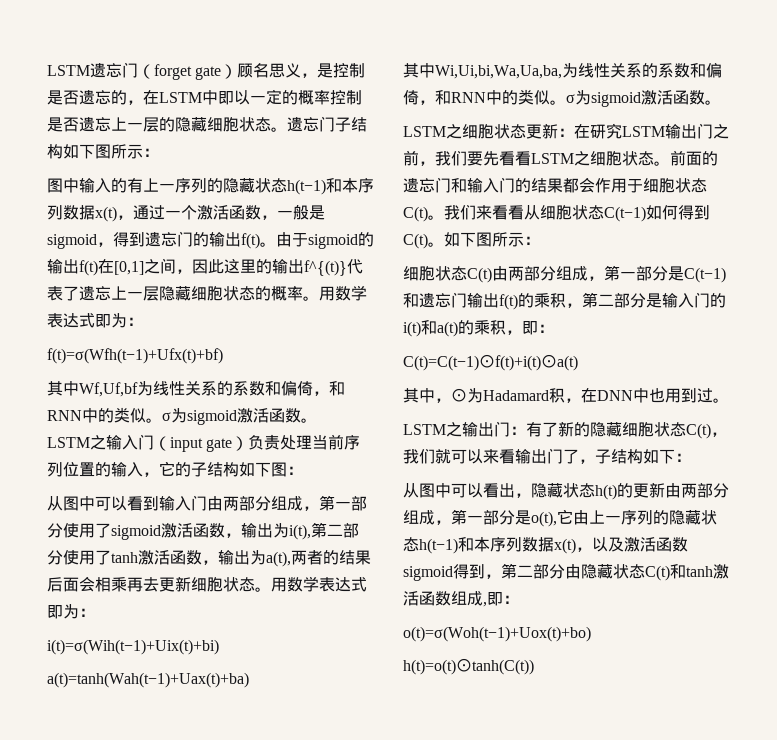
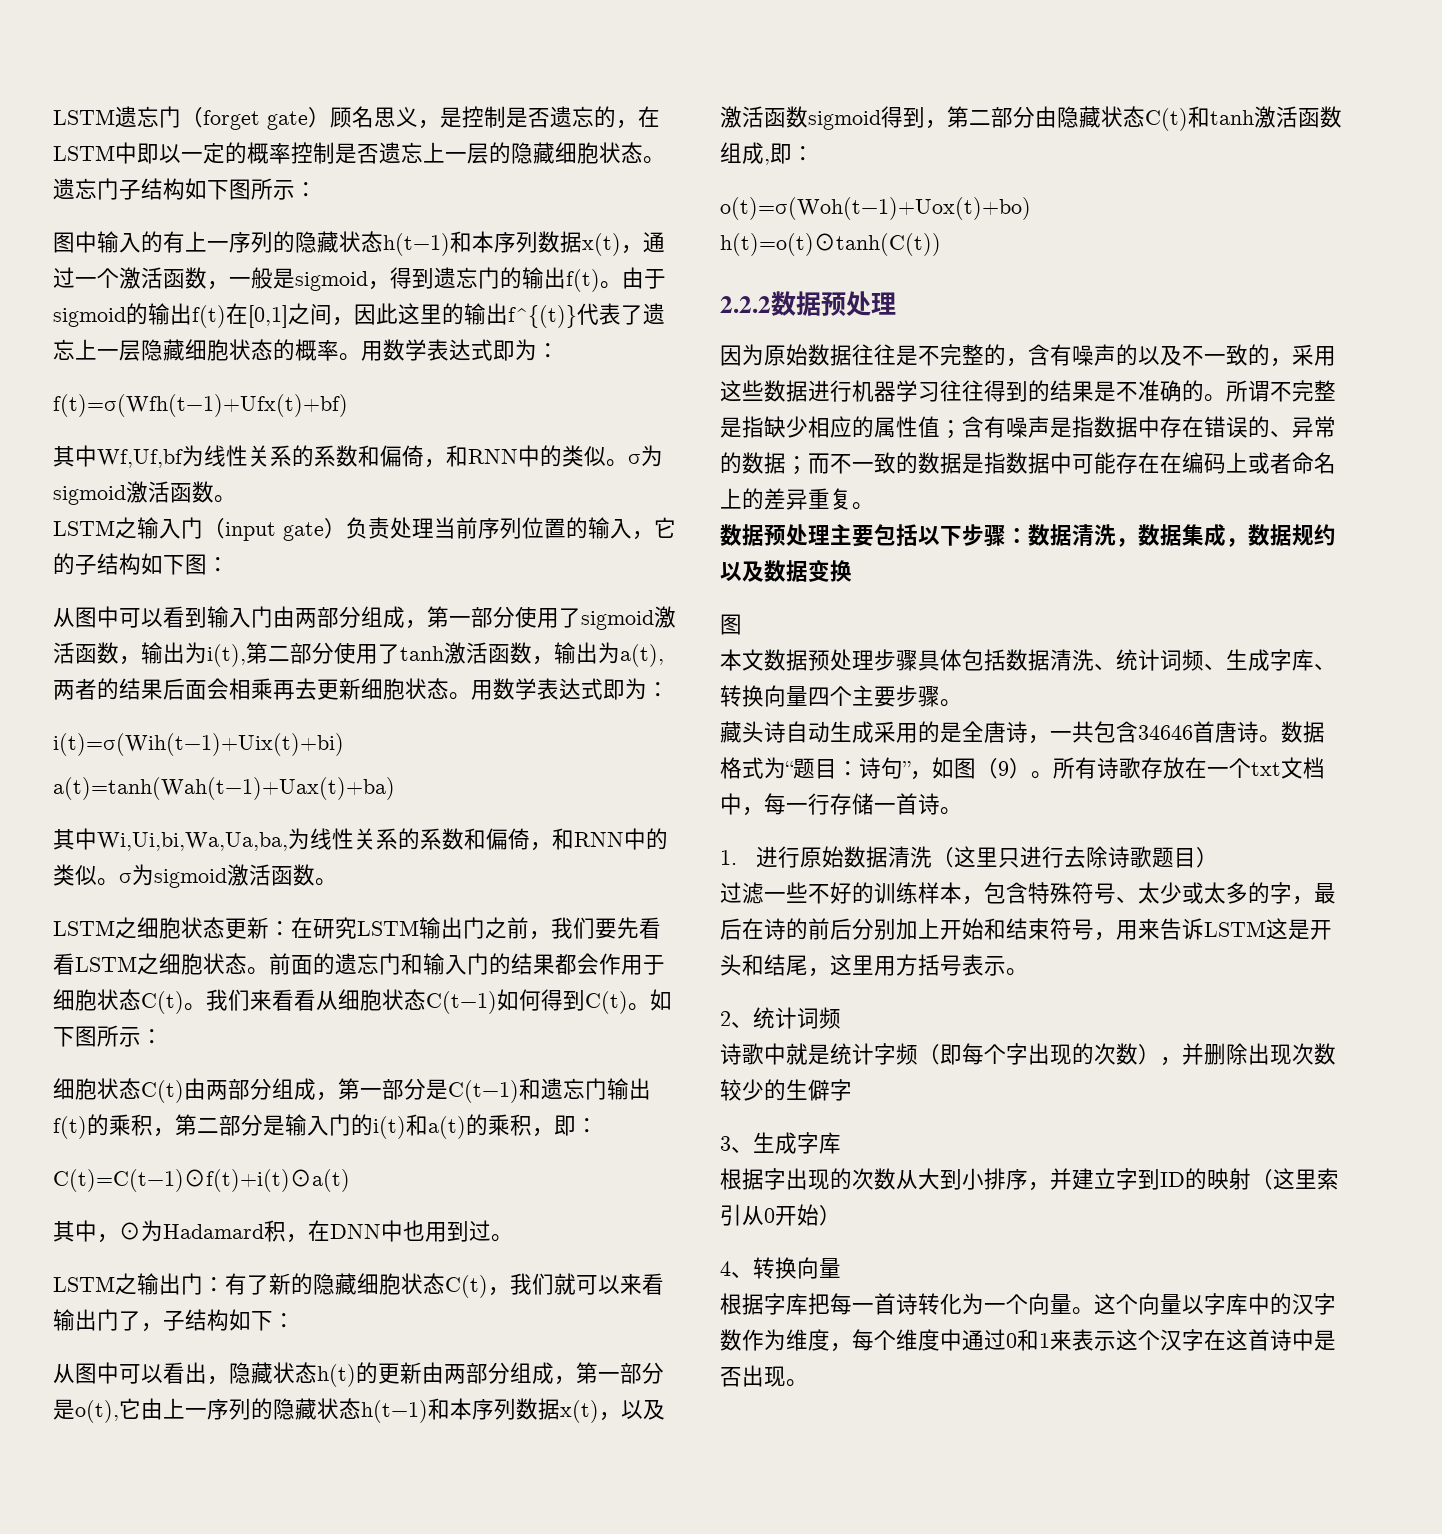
(534, 666) none -> [720,291,896,316] [720,344,1336,367] [720,380,1336,402] [720,416,1336,439] [720,452,1336,475] [720,488,874,510] [720,524,1336,547] [720,560,852,582] [720,614,742,635] [720,649,1336,671] [720,685,962,707] [720,721,1325,744] [720,757,1325,780] [720,793,962,816] [720,846,1219,868] [720,882,1336,905] [720,918,1332,941] [720,954,1028,977] [720,1007,841,1029] [720,1043,1336,1066] [720,1079,852,1101] [720,1132,841,1154] [720,1168,1339,1191] [720,1204,841,1226] [720,1257,841,1279] [720,1293,1336,1315] [720,1329,1336,1352] [720,1365,808,1387] // 2.2.2数据预处理 // 因为原始数据往往是不完整的，含有噪声的以及不一致的，采用这些数据进行机器学习往往得到的结果是不准确的。所谓不完整是指缺少相应的属性值；含有噪声是指数据中存在错误的、异常的数据；而不一致的数据是指数据中可能存在在编码上或者命名上的差异重复。 // 数据预处理主要包括以下步骤：数据清洗，数据集成，数据规约以及数据变换 // 图 // 本文数据预处理步骤具体包括数据清洗、统计词频、生成字库、转换向量四个主要步骤。 // 藏头诗自动生成采用的是全唐诗，一共包含34646首唐诗。数据格式为“题目：诗句”，如图（9）。所有诗歌存放在一个txt文档中，每一行存储一首诗。 // 1.进行原始数据清洗（这里只进行去除诗歌题目） // 过滤一些不好的训练样本，包含特殊符号、太少或太多的字，最后在诗的前后分别加上开始和结束符号，用来告诉LSTM这是开头和结尾，这里用方括号表示。 // 2、统计词频 // 诗歌中就是统计字频（即每个字出现的次数），并删除出现次数较少的生僻字 // 3、生成字库 // 根据字出现的次数从大到小排序，并建立字到ID的映射（这里索引从0开始） // 4、转换向量 // 根据字库把每一首诗转化为一个向量。这个向量以字库中的汉字数作为维度，每个维度中通过0和1来表示这个汉字在这首诗中是否出现。

